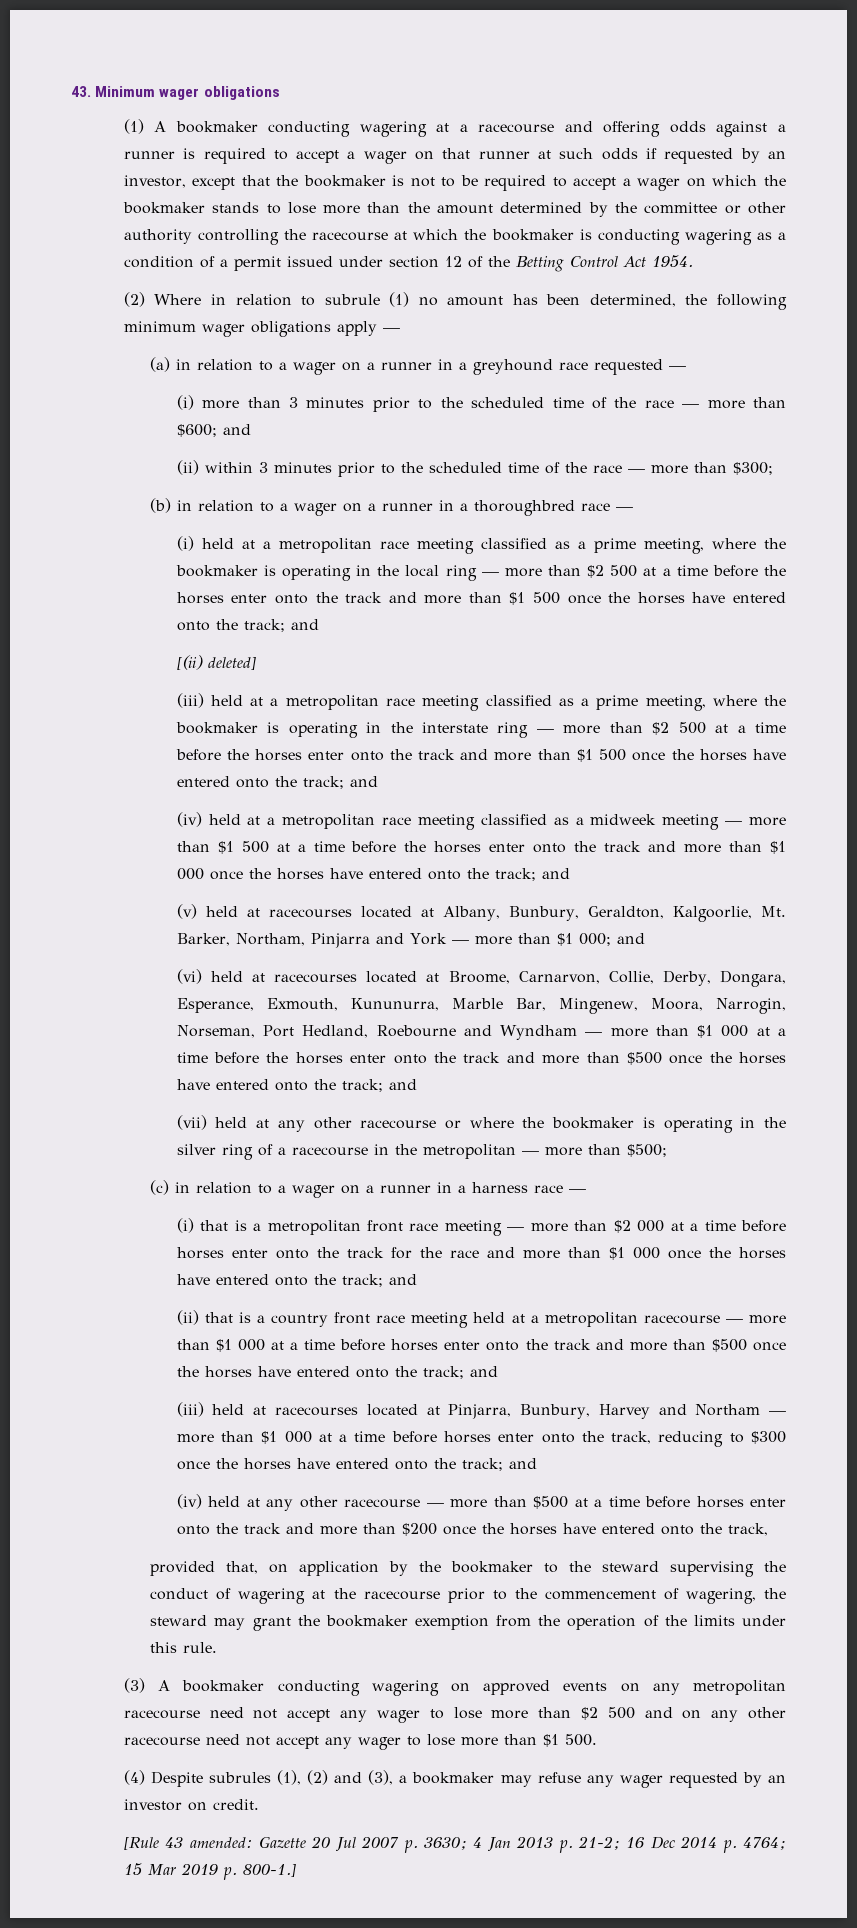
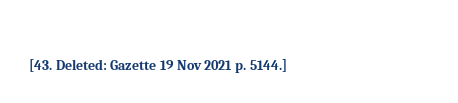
[71,86,280,100] [123,119,786,137] [123,148,786,164] [123,175,786,191] [122,202,786,217] [123,229,787,245] [123,255,693,272] [123,292,787,310] [123,321,400,337] [150,357,687,375] [176,395,787,412] [176,424,251,437] [176,460,773,477] [150,498,634,516] [176,536,786,554] [175,565,787,581] [176,592,786,605] [176,619,319,632] [176,655,256,670] [176,693,786,711] [175,722,786,738] [175,749,786,762] [176,776,378,789] [176,812,787,830] [176,841,787,854] [176,868,570,881] [176,904,786,922] [176,933,645,948] [176,969,786,987] [176,998,786,1014] [176,1025,787,1040] [176,1052,786,1065] [176,1079,417,1092] [176,1115,786,1133] [176,1144,667,1160] [150,1180,587,1198] [176,1218,787,1236] [176,1247,786,1260] [176,1274,417,1287] [176,1310,786,1328] [176,1339,787,1352] [176,1366,498,1379] [176,1402,786,1419] [176,1431,787,1447] [176,1458,537,1471] [176,1494,786,1511] [176,1523,768,1536] [150,1561,786,1577] [150,1588,786,1604] [150,1615,786,1631] [150,1642,218,1653] [123,1678,786,1696] [123,1707,787,1723] [123,1734,597,1750] [123,1770,787,1788] [123,1799,259,1811] [123,1836,787,1853] [123,1863,296,1880] 43. Minimum wager obligations // (1) A bookmaker conducting wagering at a racecourse and offering odds against a runner is required to accept a wager on that runner at such odds if requested by an investor, except that the bookmaker is not to be required to accept a wager on which the bookmaker stands to lose more than the amount determined by the committee or other authority controlling the racecourse at which the bookmaker is conducting wagering as a condition of a permit issued under section 12 of the Betting Control Act 1954. // (2) Where in relation to subrule (1) no amount has been determined, the following minimum wager obligations apply — // (a) in relation to a wager on a runner in a greyhound race requested — // (i) more than 3 minutes prior to the scheduled time of the race — more than $600; and // (ii) within 3 minutes prior to the scheduled time of the race — more than $300; // (b) in relation to a wager on a runner in a thoroughbred race — // (i) held at a metropolitan race meeting classified as a prime meeting, where the bookmaker is operating in the local ring — more than $2 500 at a time before the horses enter onto the track and more than $1 500 once the horses have entered onto the track; and // [(ii) deleted] // (iii) held at a metropolitan race meeting classified as a prime meeting, where the bookmaker is operating in the interstate ring — more than $2 500 at a time before the horses enter onto the track and more than $1 500 once the horses have entered onto the track; and // (iv) held at a metropolitan race meeting classified as a midweek meeting — more than $1 500 at a time before the horses enter onto the track and more than $1 000 once the horses have entered onto the track; and // (v) held at racecourses located at Albany, Bunbury, Geraldton, Kalgoorlie, Mt. Barker, Northam, Pinjarra and York — more than $1 000; and // (vi) held at racecourses located at Broome, Carnarvon, Collie, Derby, Dongara, Esperance, Exmouth, Kununurra, Marble Bar, Mingenew, Moora, Narrogin, Norseman, Port Hedland, Roebourne and Wyndham — more than $1 000 at a time before the horses enter onto the track and more than $500 once the horses have entered onto the track; and // (vii) held at any other racecourse or where the bookmaker is operating in the silver ring of a racecourse in the metropolitan — more than $500; // (c) in relation to a wager on a runner in a harness race — // (i) that is a metropolitan front race meeting — more than $2 000 at a time before horses enter onto the track for the race and more than $1 000 once the horses have entered onto the track; and // (ii) that is a country front race meeting held at a metropolitan racecourse — more than $1 000 at a time before horses enter onto the track and more than $500 once the horses have entered onto the track; and // (iii) held at racecourses located at Pinjarra, Bunbury, Harvey and Northam — more than $1 000 at a time before horses enter onto the track, reducing to $300 once the horses have entered onto the track; and // (iv) held at any other racecourse — more than $500 at a time before horses enter onto the track and more than $200 once the horses have entered onto the track, // provided that, on application by the bookmaker to the steward supervising the conduct of wagering at the racecourse prior to the commencement of wagering, the steward may grant the bookmaker exemption from the operation of the limits under this rule. // (3) A bookmaker conducting wagering on approved events on any metropolitan racecourse need not accept any wager to lose more than $2 500 and on any other racecourse need not accept any wager to lose more than $1 500. // (4) Despite subrules (1), (2) and (3), a bookmaker may refuse any wager requested by an investor on credit. // [Rule 43 amended: Gazette 20 Jul 2007 p. 3630; 4 Jan 2013 p. 21-2; 16 Dec 2014 p. 4764; 15 Mar 2019 p. 800-1.] -> [29,59,287,73] [43. Deleted: Gazette 19 Nov 2021 p. 5144.]

